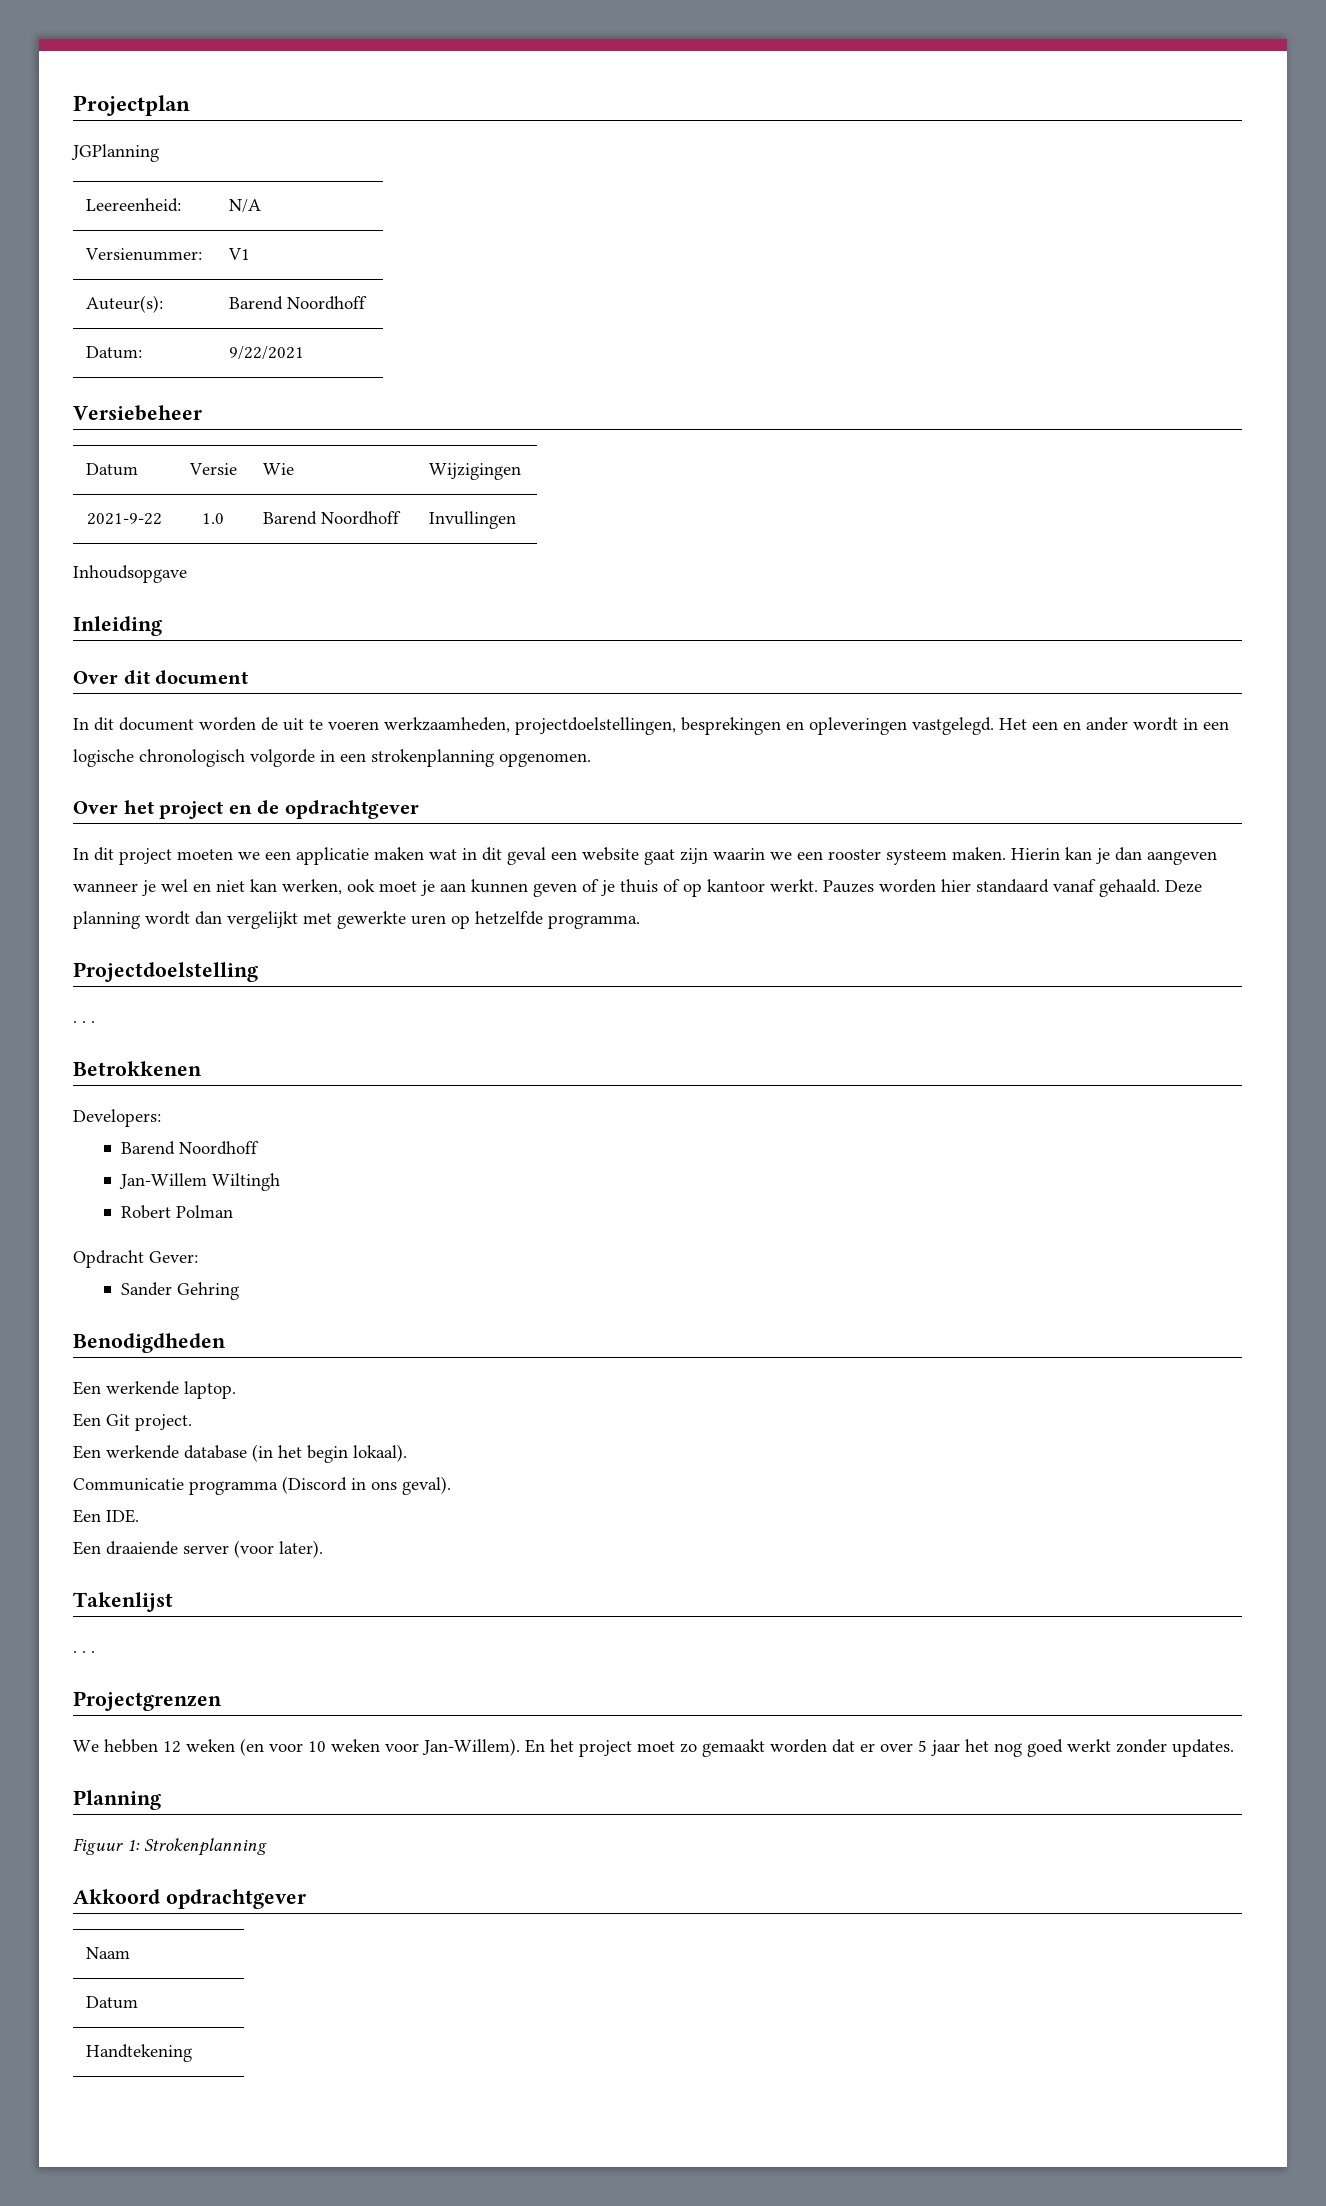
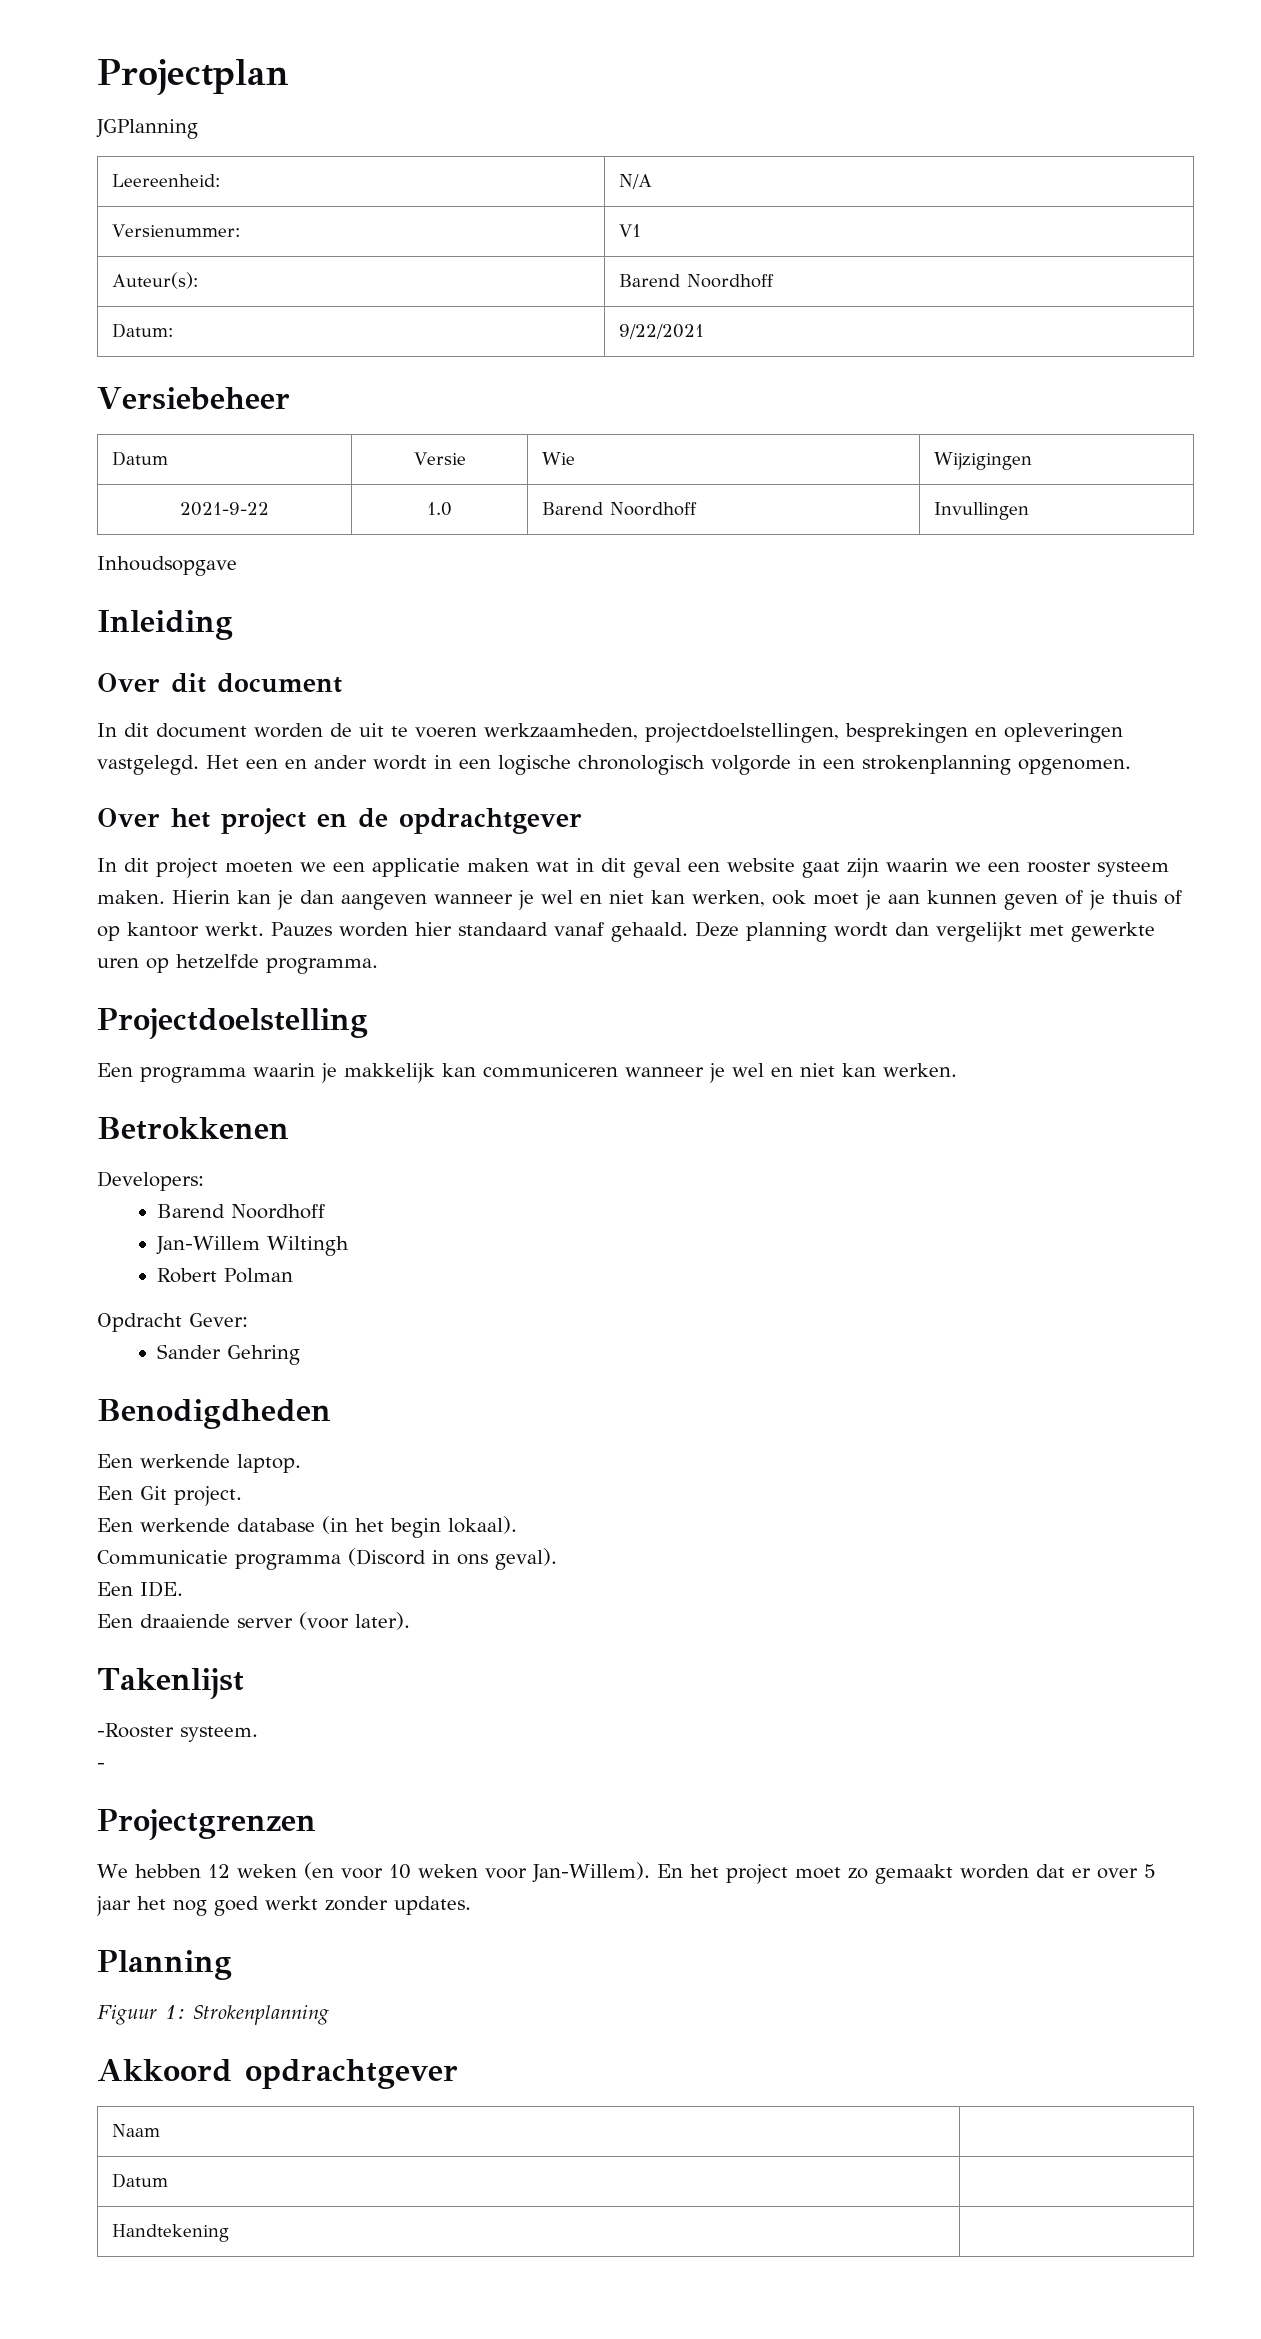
[73,1021,95,1023] . . . -> [97,1063,957,1083] Een programma waarin je makkelijk kan communiceren wanneer je wel en niet kan werken.
[73,1651,95,1653] . . . -> [97,1723,258,1742] [97,1763,105,1769] -Rooster systeem. // -

